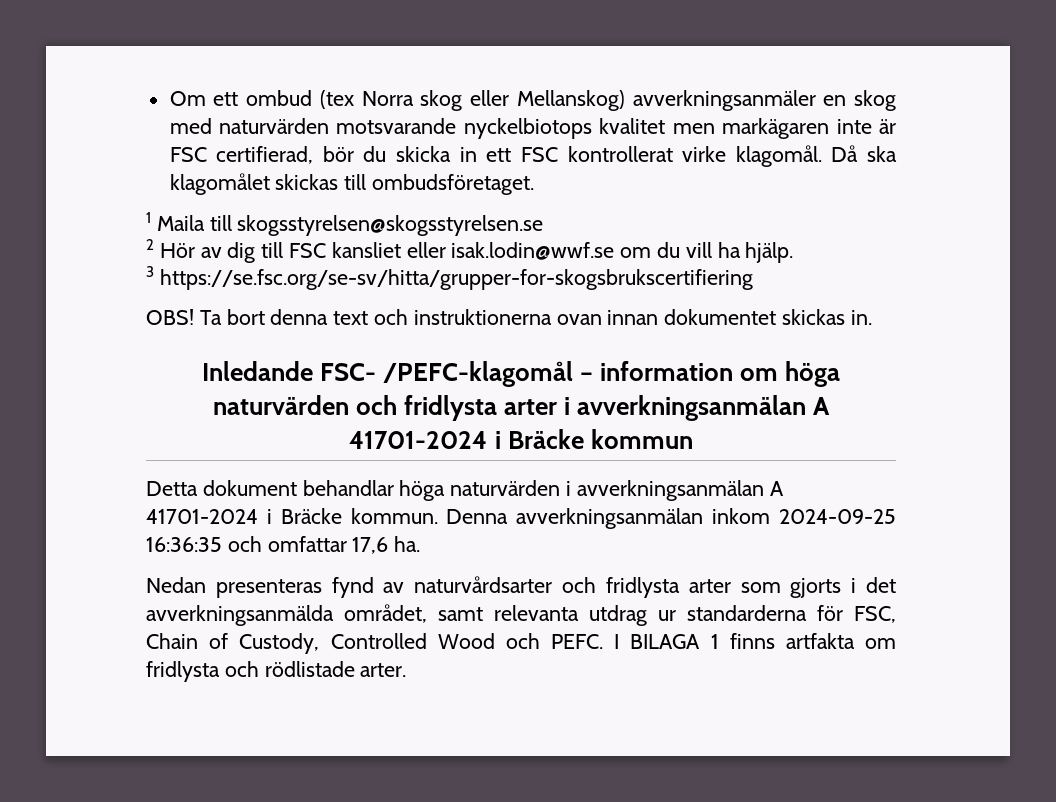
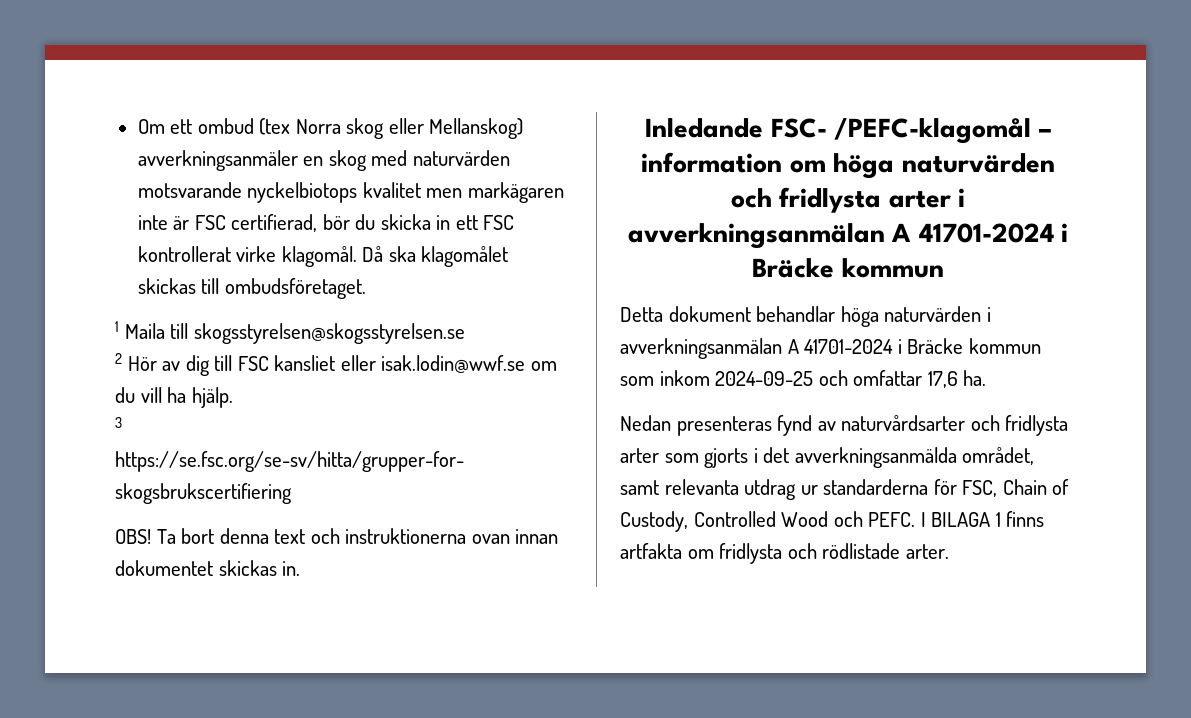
[350,508,704,529] kommun. Denna avverkningsanmälan -> [968,338,1041,354] [620,376,654,386] kommun som
[146,537,222,552] 16:36:35 -> (814, 378) none

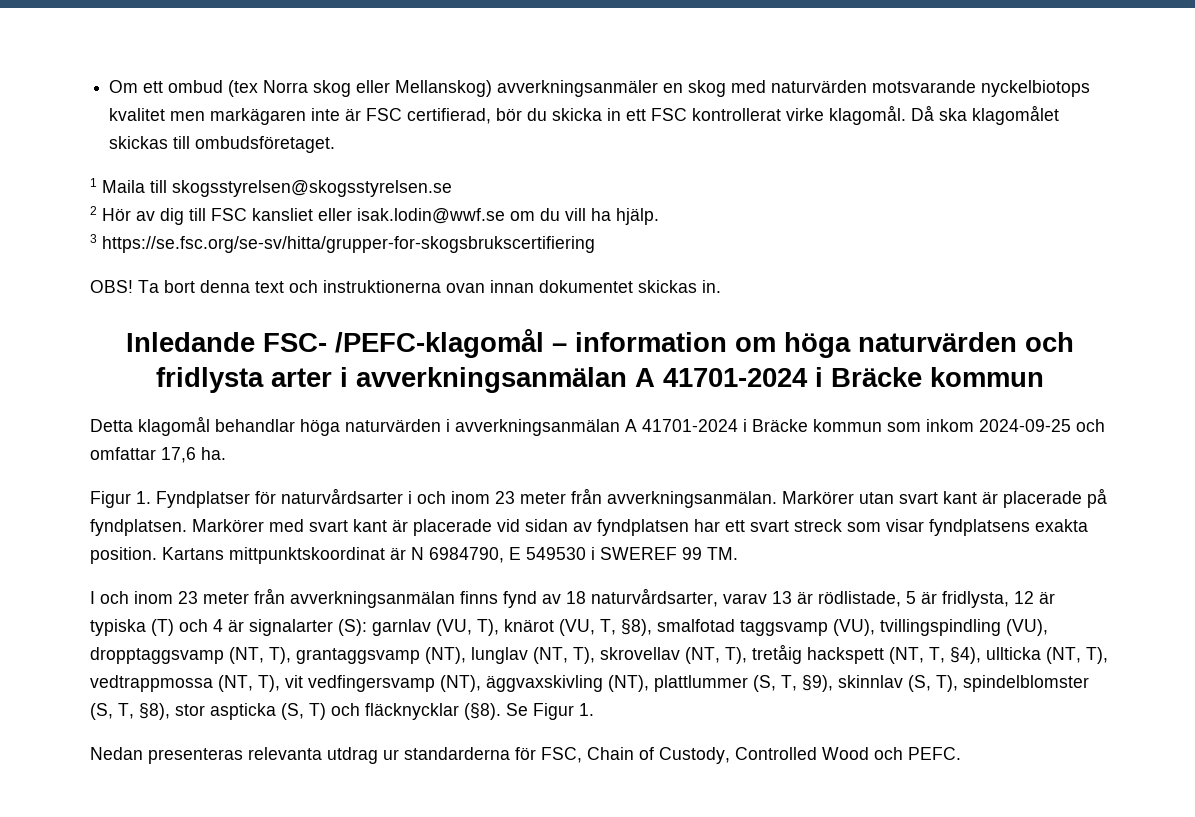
[668,306,751,322] dokument -> [138,416,210,436] klagomål
[620,415,1069,436] [620,447,1035,468] [620,480,659,495] Nedan presenteras fynd av naturvårdsarter och fridlysta arter som gjorts i det avverkningsanmälda området, samt -> [90,488,1107,508] [90,519,1088,536] [90,547,738,564] [90,588,1055,608] [90,619,1048,636] [90,644,1108,664] [90,675,1089,692] [90,703,594,720] [90,747,243,764] Figur 1. Fyndplatser för naturvårdsarter i och inom 23 meter från avverkningsanmälan. Markörer utan svart kant är placerade på fyndplatsen. Markörer med svart kant är placerade vid sidan av fyndplatsen har ett svart streck som visar fyndplatsens exakta position. Kartans mittpunktskoordinat är N 6984790, E 549530 i SWEREF 99 TM. // I och inom 23 meter från avverkningsanmälan finns fynd av 18 naturvårdsarter, varav 13 är rödlistade, 5 är fridlysta, 12 är typiska (T) och 4 är signalarter (S): garnlav (VU, T), knärot (VU, T, §8), smalfotad taggsvamp (VU), tvillingspindling (VU), dropptaggsvamp (NT, T), grantaggsvamp (NT), lunglav (NT, T), skrovellav (NT, T), tretåig hackspett (NT, T, §4), ullticka (NT, T), vedtrappmossa (NT, T), vit vedfingersvamp (NT), äggvaxskivling (NT), plattlummer (S, T, §9), skinnlav (S, T), spindelblomster (S, T, §8), stor aspticka (S, T) och fläcknycklar (§8). Se Figur 1. // Nedan presenteras
[920,511,1045,527] [620,543,949,564] I BILAGA 1 finns artfakta om fridlysta och rödlistade arter. -> (961, 753) none

